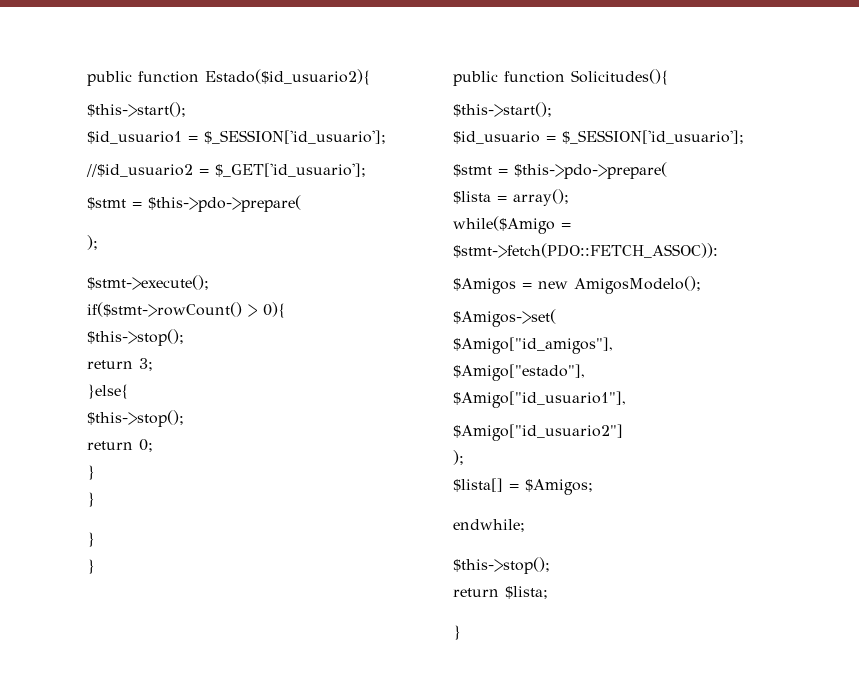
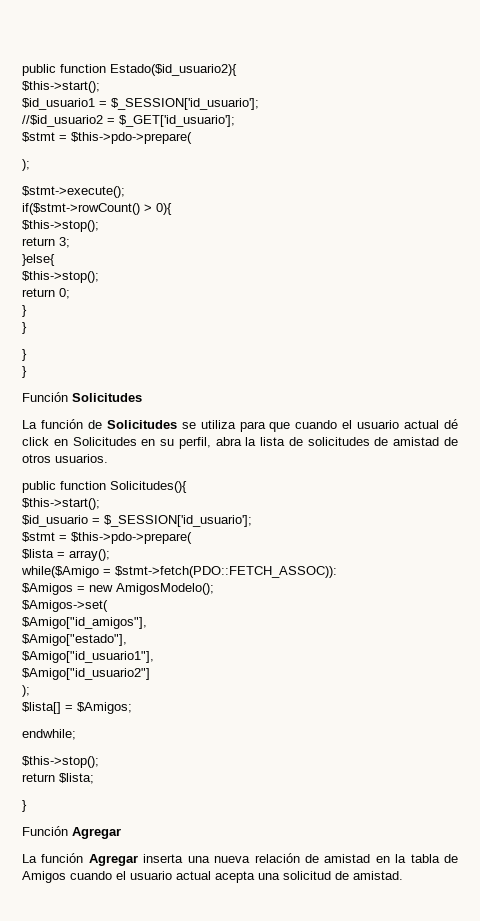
(95, 566) none -> [22,392,142,402] [22,419,459,432] [22,437,459,449] [22,454,108,463] // Función Solicitudes // La función de Solicitudes se utiliza para que cuando el usuario actual dé click en Solicitudes en su perfil, abra la lista de solicitudes de amistad de otros usuarios.
(461, 632) none -> [22,826,121,839] [22,853,459,866] [22,871,403,883] // Función Agregar // La función Agregar inserta una nueva relación de amistad en la tabla de Amigos cuando el usuario actual acepta una solicitud de amistad.

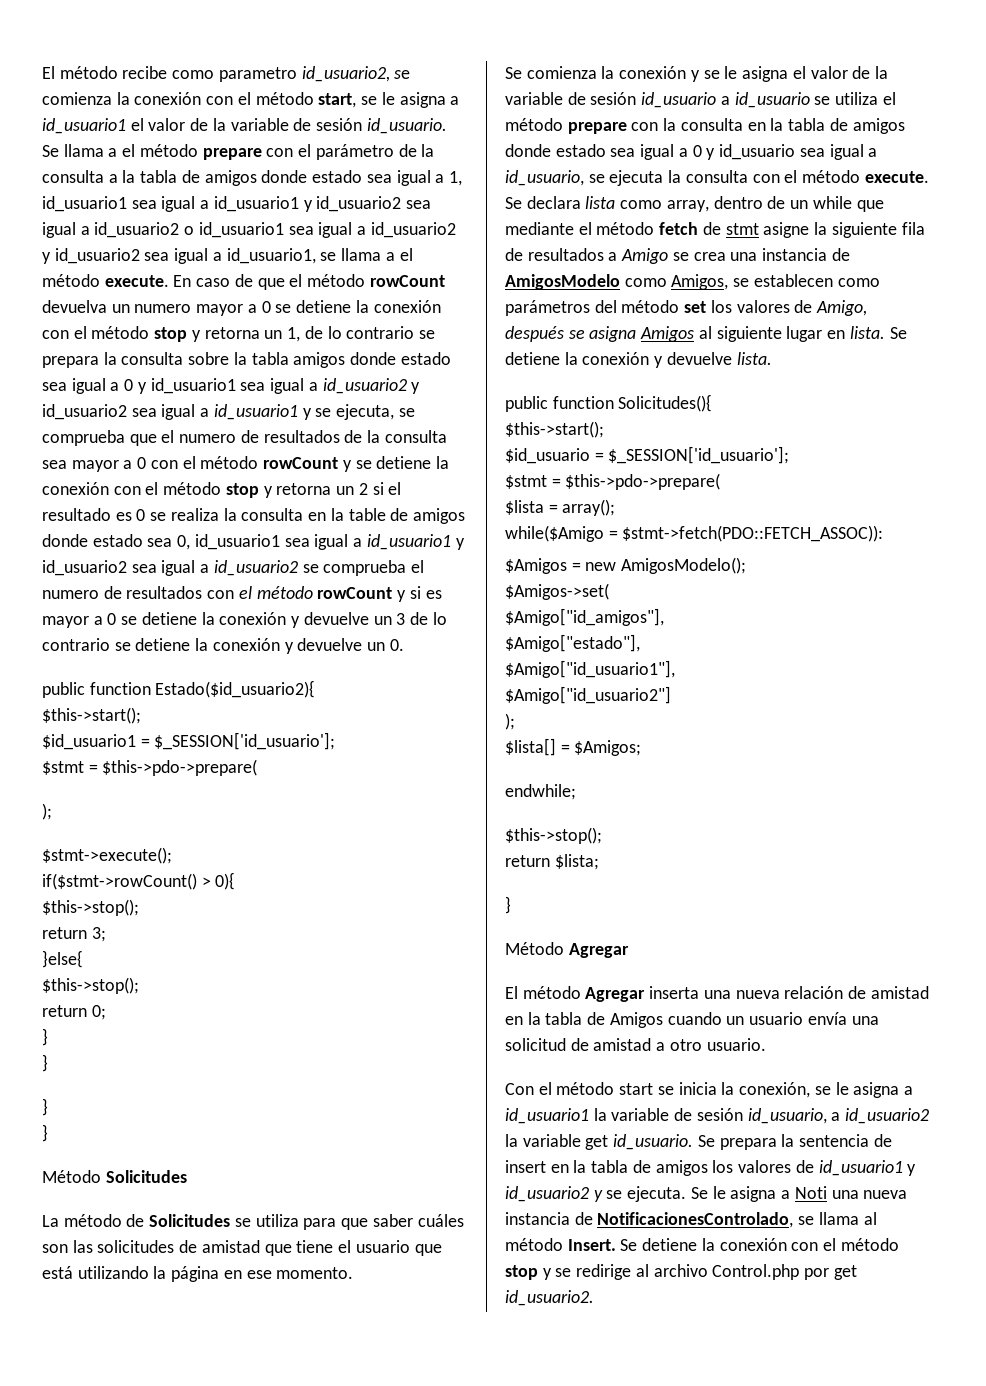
(22, 70) none -> [42,66,411,82] [42,92,460,108] [42,118,447,134] [42,144,435,160] [42,170,462,186] [42,196,432,212] [42,222,456,238] [42,248,413,264] [42,274,445,290] [42,300,441,316] [42,326,435,342] [42,352,451,368] [42,378,421,394] [42,404,415,420] [42,430,447,446] [42,456,449,472] [42,482,402,498] [42,508,465,524] [42,534,465,550] [42,560,425,576] [42,586,442,602] [42,612,447,628] [42,638,404,654] El método recibe como parametro id_usuario2, se comienza la conexión con el método start, se le asigna a id_usuario1 el valor de la variable de sesión id_usuario. Se llama a el método prepare con el parámetro de la consulta a la tabla de amigos donde estado sea igual a 1, id_usuario1 sea igual a id_usuario1 y id_usuario2 sea igual a id_usuario2 o id_usuario1 sea igual a id_usuario2 y id_usuario2 sea igual a id_usuario1, se llama a el método execute. En caso de que el método rowCount devuelva un numero mayor a 0 se detiene la conexión con el método stop y retorna un 1, de lo contrario se prepara la consulta sobre la tabla amigos donde estado sea igual a 0 y id_usuario1 sea igual a id_usuario2 y id_usuario2 sea igual a id_usuario1 y se ejecuta, se comprueba que el numero de resultados de la consulta sea mayor a 0 con el método rowCount y se detiene la conexión con el método stop y retorna un 2 si el resultado es 0 se realiza la consulta en la table de amigos donde estado sea 0, id_usuario1 sea igual a id_usuario1 y id_usuario2 sea igual a id_usuario2 se comprueba el numero de resultados con el método rowCount y si es mayor a 0 se detiene la conexión y devuelve un 3 de lo contrario se detiene la conexión y devuelve un 0. //
[22,115,235,127] // //$id_usuario2 = $_GET['id_usuario']; -> (336, 741) none
[22,392,68,402] Función -> [42,1170,101,1183] Método
[40,419,83,429] función -> [63,1214,122,1227] método
[295,419,459,429] [22,437,459,449] [22,454,108,463] cuando el usuario actual dé click en Solicitudes en su perfil, abra la lista de solicitudes de amistad de otros usuarios. -> [372,1214,464,1227] [42,1240,442,1256] [42,1266,354,1282] [505,66,888,82] [505,92,896,108] [505,118,905,134] [505,144,878,160] [505,170,929,186] [505,196,884,212] [505,222,925,238] [505,248,850,264] [505,274,880,290] [505,300,868,316] [505,326,907,342] [505,352,772,368] saber cuáles son las solicitudes de amistad que tiene el usuario que está utilizando la página en ese momento. // Se comienza la conexión y se le asigna el valor de la variable de sesión id_usuario a id_usuario se utiliza el método prepare con la consulta en la tabla de amigos donde estado sea igual a 0 y id_usuario sea igual a id_usuario, se ejecuta la consulta con el método execute. Se declara lista como array, dentro de un while que mediante el método fetch de stmt asigne la siguiente fila de resultados a Amigo se crea una instancia de AmigosModelo como Amigos, se establecen como parámetros del método set los valores de Amigo, después se asigna Amigos al siguiente lugar en lista. Se detiene la conexión y devuelve lista.
[22,826,68,836] Función -> [505,942,564,955] Método
[22,853,84,863] La función -> [505,986,581,999] El método
[116,871,403,883] el usuario actual acepta una solicitud de amistad. -> [726,1012,879,1025] [505,1038,766,1051] [505,1082,913,1098] [505,1108,930,1124] [505,1134,892,1150] [505,1160,917,1176] [505,1186,908,1202] [505,1212,877,1228] [505,1238,899,1251] [505,1264,857,1280] [505,1290,594,1306] un usuario envía una solicitud de amistad a otro usuario. // Con el método start se inicia la conexión, se le asigna a id_usuario1 la variable de sesión id_usuario, a id_usuario2 la variable get id_usuario. Se prepara la sentencia de insert en la tabla de amigos los valores de id_usuario1 y id_usuario2 y se ejecuta. Se le asigna a Noti una nueva instancia de NotificacionesControlado, se llama al método Insert. Se detiene la conexión con el método stop y se redirige al archivo Control.php por get id_usuario2.

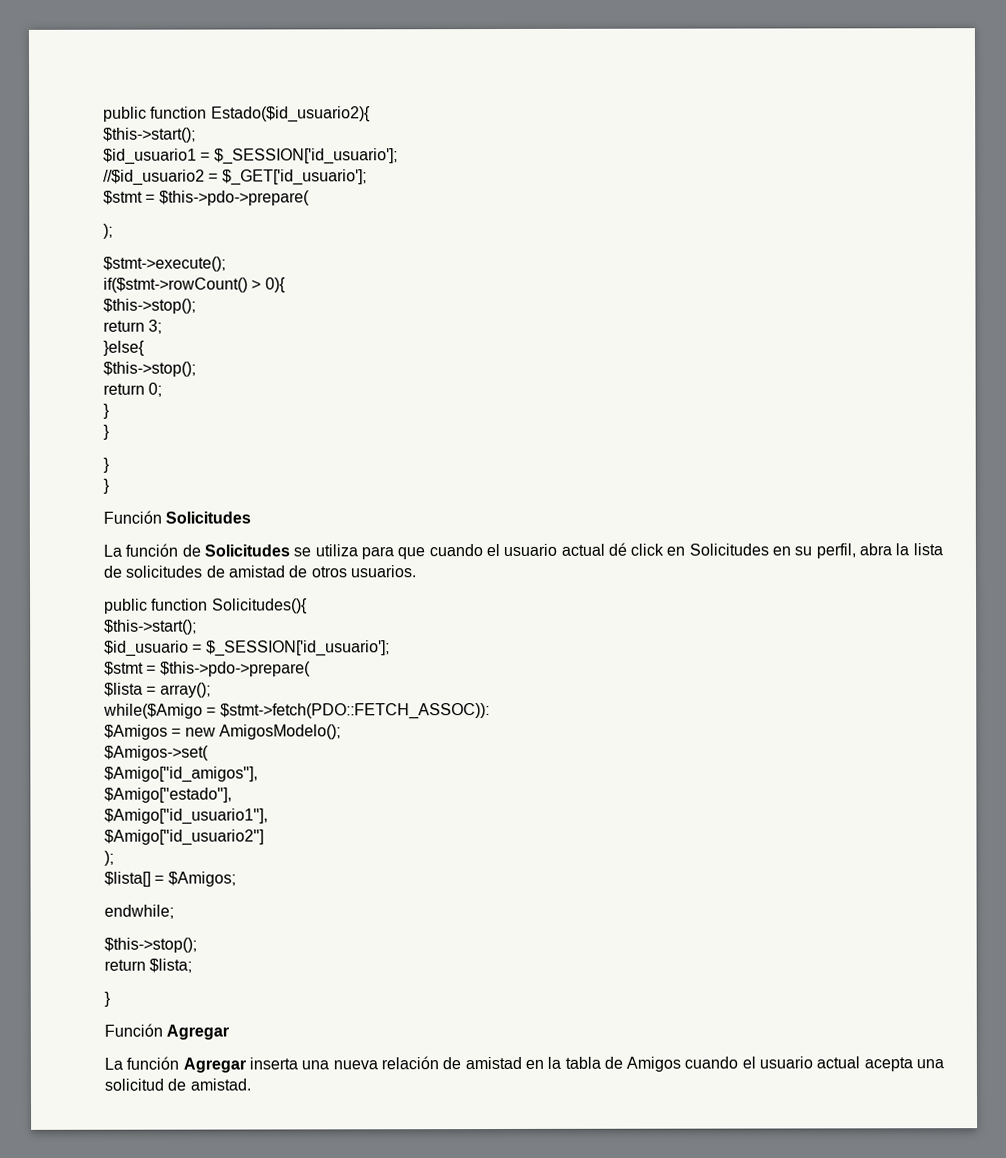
[42,66,411,82] [42,92,460,108] [42,118,447,134] [42,144,435,160] [42,170,462,186] [42,196,432,212] [42,222,456,238] [42,248,413,264] [42,274,445,290] [42,300,441,316] [42,326,435,342] [42,352,451,368] [42,378,421,394] [42,404,415,420] [42,430,447,446] [42,456,449,472] [42,482,402,498] [42,508,465,524] [42,534,465,550] [42,560,425,576] [42,586,442,602] [42,612,447,628] [42,638,404,654] El método recibe como parametro id_usuario2, se comienza la conexión con el método start, se le asigna a id_usuario1 el valor de la variable de sesión id_usuario. Se llama a el método prepare con el parámetro de la consulta a la tabla de amigos donde estado sea igual a 1, id_usuario1 sea igual a id_usuario1 y id_usuario2 sea igual a id_usuario2 o id_usuario1 sea igual a id_usuario2 y id_usuario2 sea igual a id_usuario1, se llama a el método execute. En caso de que el método rowCount devuelva un numero mayor a 0 se detiene la conexión con el método stop y retorna un 1, de lo contrario se prepara la consulta sobre la tabla amigos donde estado sea igual a 0 y id_usuario1 sea igual a id_usuario2 y id_usuario2 sea igual a id_usuario1 y se ejecuta, se comprueba que el numero de resultados de la consulta sea mayor a 0 con el método rowCount y se detiene la conexión con el método stop y retorna un 2 si el resultado es 0 se realiza la consulta en la table de amigos donde estado sea 0, id_usuario1 sea igual a id_usuario1 y id_usuario2 sea igual a id_usuario2 se comprueba el numero de resultados con el método rowCount y si es mayor a 0 se detiene la conexión y devuelve un 3 de lo contrario se detiene la conexión y devuelve un 0. // -> (103, 114) none
(336, 741) none -> [103,169,367,186] // //$id_usuario2 = $_GET['id_usuario'];
[42,1170,101,1183] Método -> [103,510,162,524] Función
[63,1214,122,1227] método -> [125,543,179,557] función
[372,1214,464,1227] [42,1240,442,1256] [42,1266,354,1282] [505,66,888,82] [505,92,896,108] [505,118,905,134] [505,144,878,160] [505,170,929,186] [505,196,884,212] [505,222,925,238] [505,248,850,264] [505,274,880,290] [505,300,868,316] [505,326,907,342] [505,352,772,368] saber cuáles son las solicitudes de amistad que tiene el usuario que está utilizando la página en ese momento. // Se comienza la conexión y se le asigna el valor de la variable de sesión id_usuario a id_usuario se utiliza el método prepare con la consulta en la tabla de amigos donde estado sea igual a 0 y id_usuario sea igual a id_usuario, se ejecuta la consulta con el método execute. Se declara lista como array, dentro de un while que mediante el método fetch de stmt asigne la siguiente fila de resultados a Amigo se crea una instancia de AmigosModelo como Amigos, se establecen como parámetros del método set los valores de Amigo, después se asigna Amigos al siguiente lugar en lista. Se detiene la conexión y devuelve lista. -> [428,542,943,559] [103,565,416,578] cuando el usuario actual dé click en Solicitudes en su perfil, abra la lista de solicitudes de amistad de otros usuarios.
[505,942,564,955] Método -> [104,1023,163,1037] Función
[505,986,581,999] El método -> [104,1056,180,1070] La función
[726,1012,879,1025] [505,1038,766,1051] [505,1082,913,1098] [505,1108,930,1124] [505,1134,892,1150] [505,1160,917,1176] [505,1186,908,1202] [505,1212,877,1228] [505,1238,899,1251] [505,1264,857,1280] [505,1290,594,1306] un usuario envía una solicitud de amistad a otro usuario. // Con el método start se inicia la conexión, se le asigna a id_usuario1 la variable de sesión id_usuario, a id_usuario2 la variable get id_usuario. Se prepara la sentencia de insert en la tabla de amigos los valores de id_usuario1 y id_usuario2 y se ejecuta. Se le asigna a Noti una nueva instancia de NotificacionesControlado, se llama al método Insert. Se detiene la conexión con el método stop y se redirige al archivo Control.php por get id_usuario2. -> [741,1056,945,1072] [104,1078,251,1091] el usuario actual acepta una solicitud de amistad.

